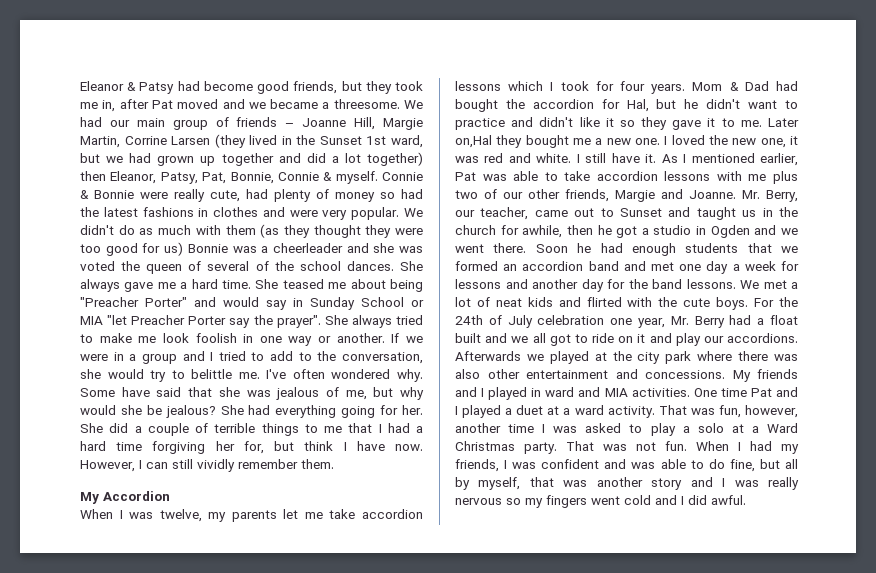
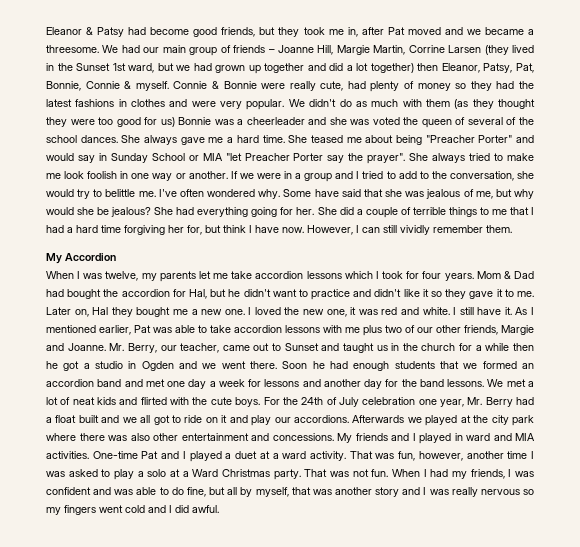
(395, 195) none -> [470,81,492,91] they
[455,135,492,148] on,Hal -> [74,307,109,317] on, Hal
[522,225,563,238] awhile, -> [475,343,510,351] a while
[693,388,747,397] One time -> [92,451,138,459] One-time

